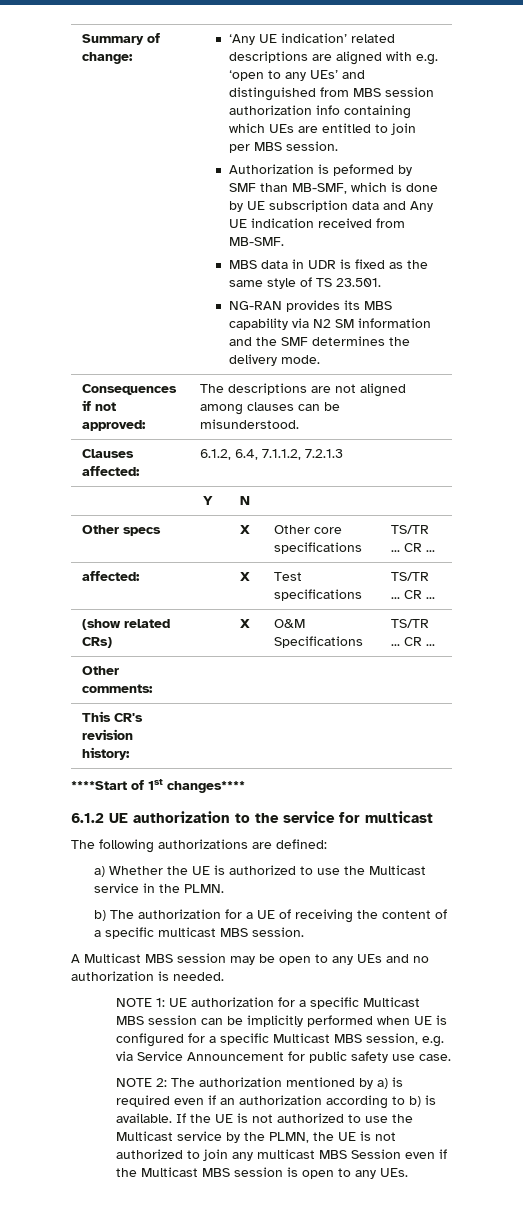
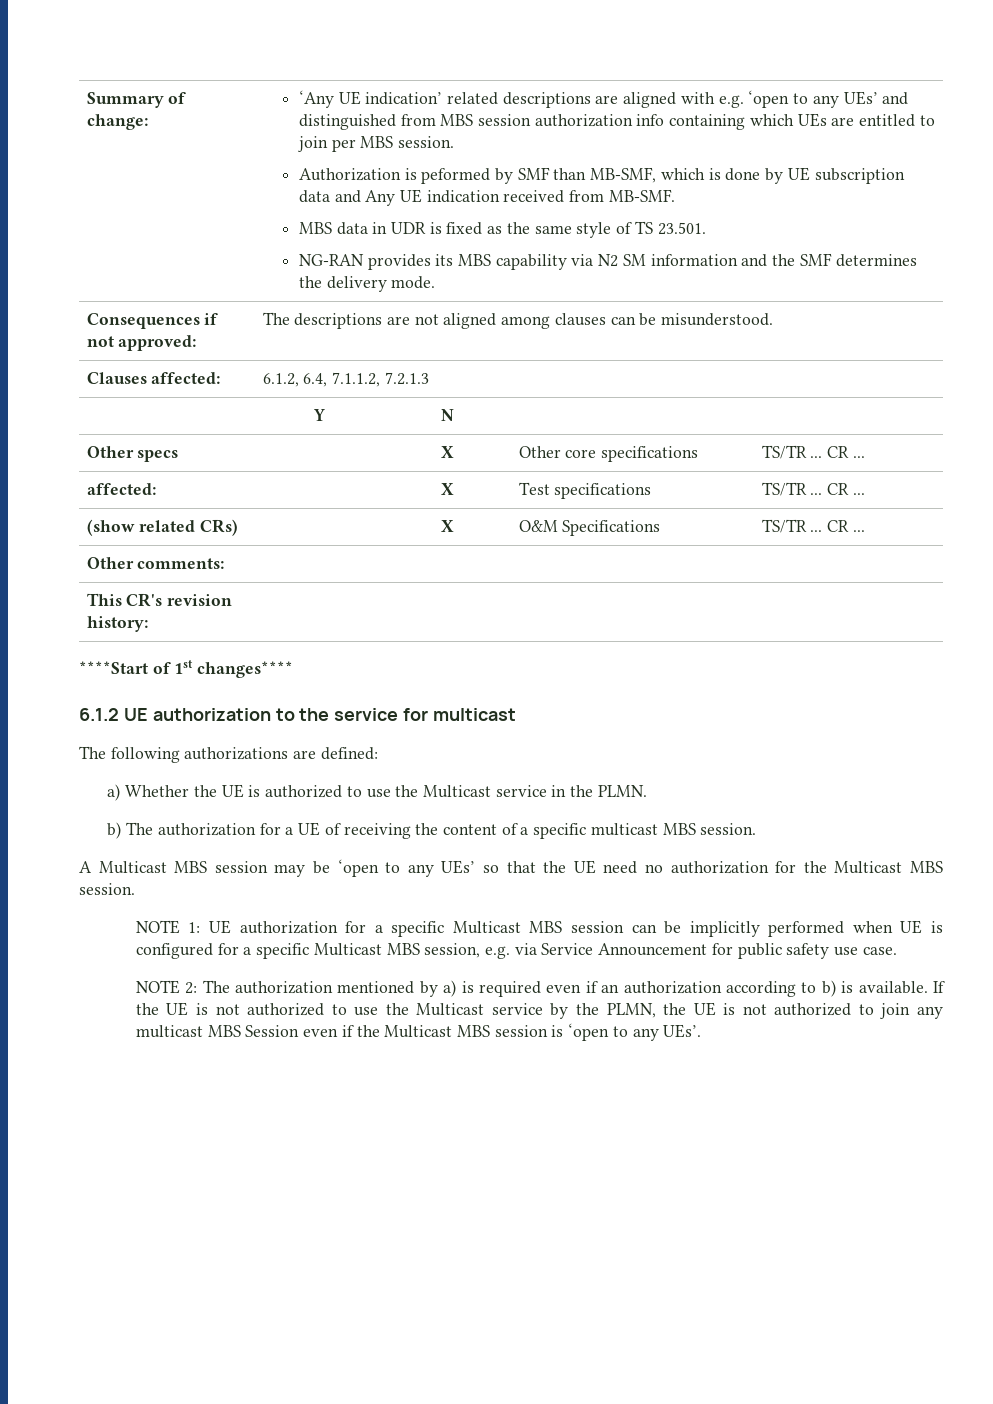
[279,954,429,965] [71,971,224,981] open to any UEs and no authorization is needed. -> [337,859,944,877] [79,883,135,895] ‘open to any UEs’ so that the UE need no authorization for the Multicast MBS session.
[302,1168,409,1179] open to any UEs. -> [568,1023,702,1041] ‘open to any UEs’.

